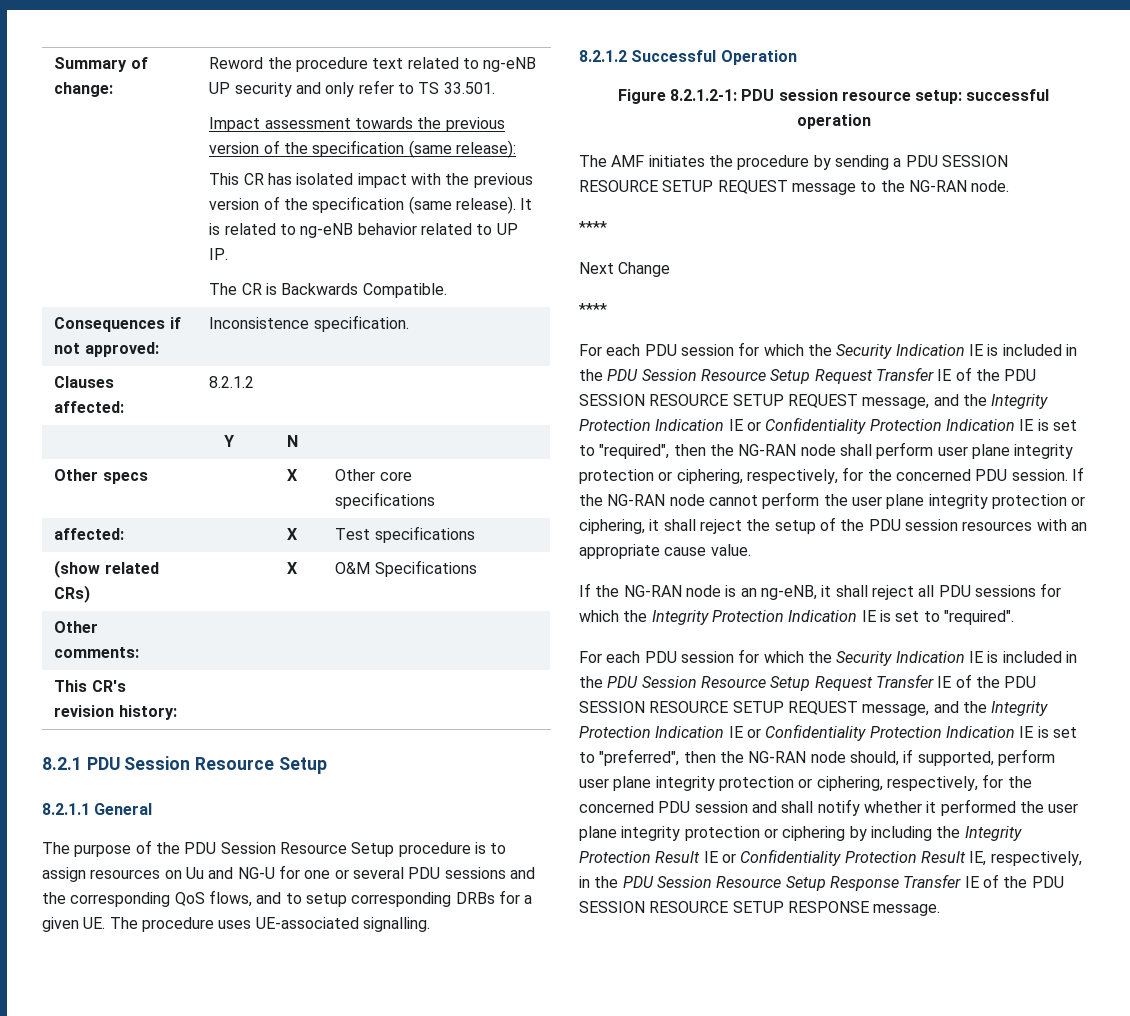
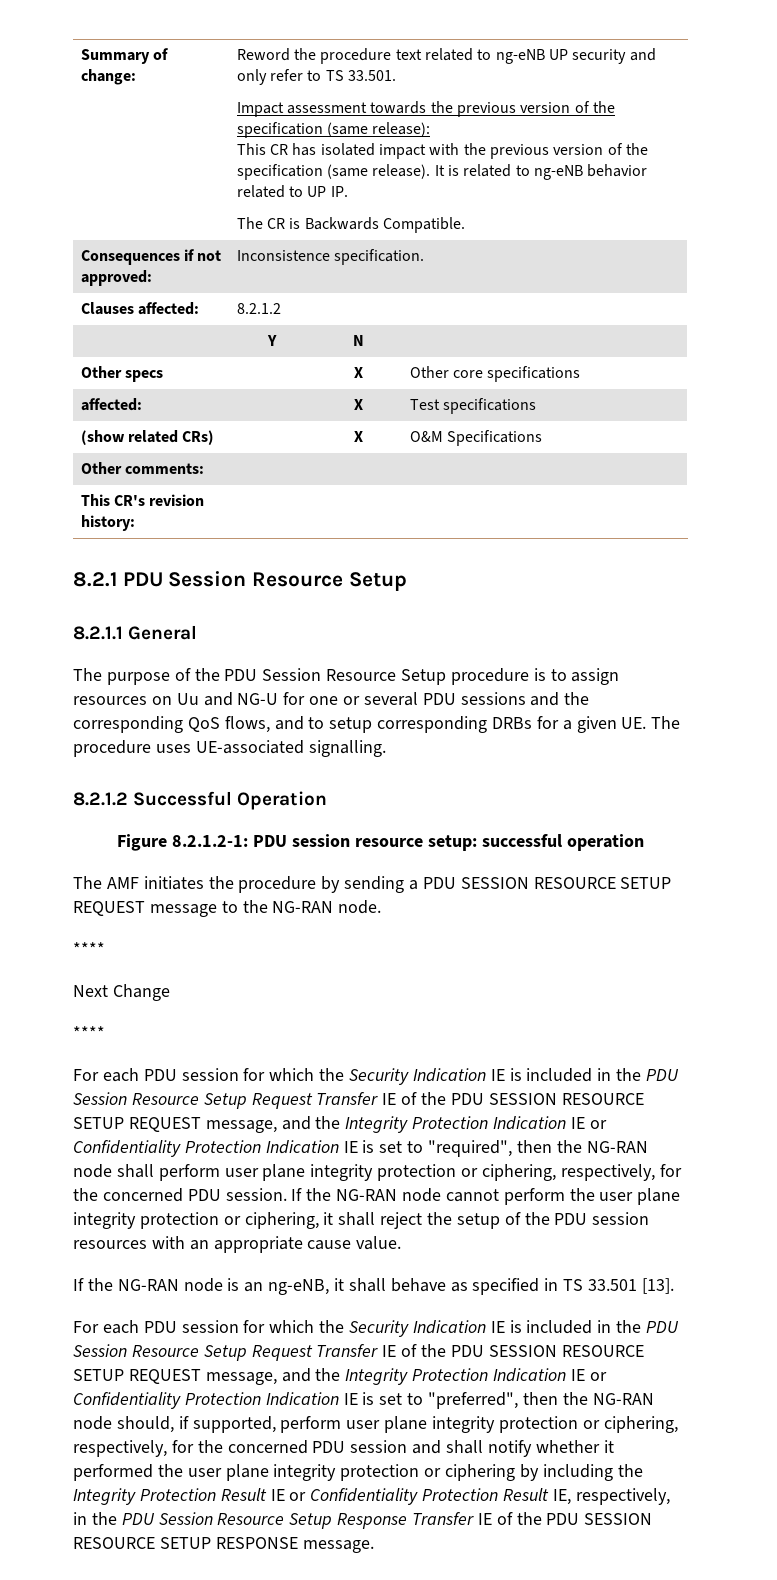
[871,583,1062,600] [579,610,1014,625] reject all PDU sessions for which the Integrity Protection Indication IE is set to "required". -> [390,1278,674,1295] behave as specified in TS 33.501 [13].

